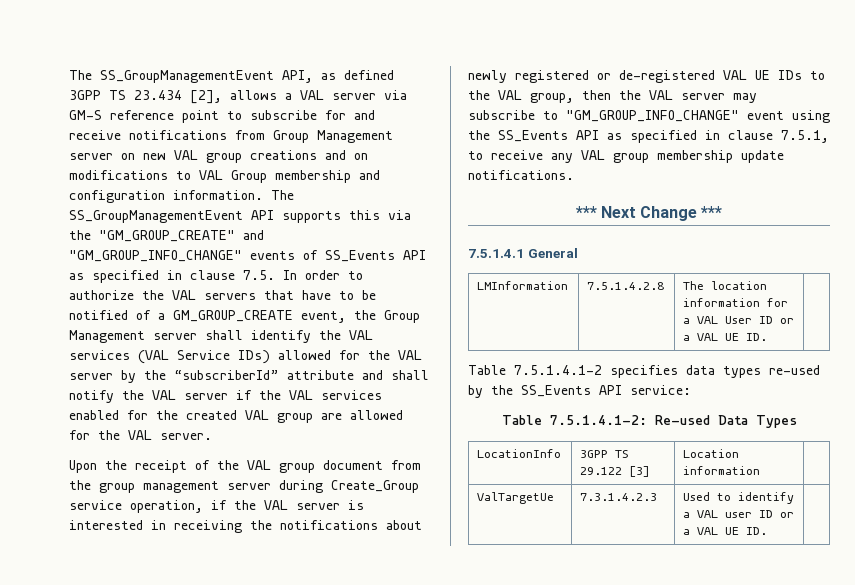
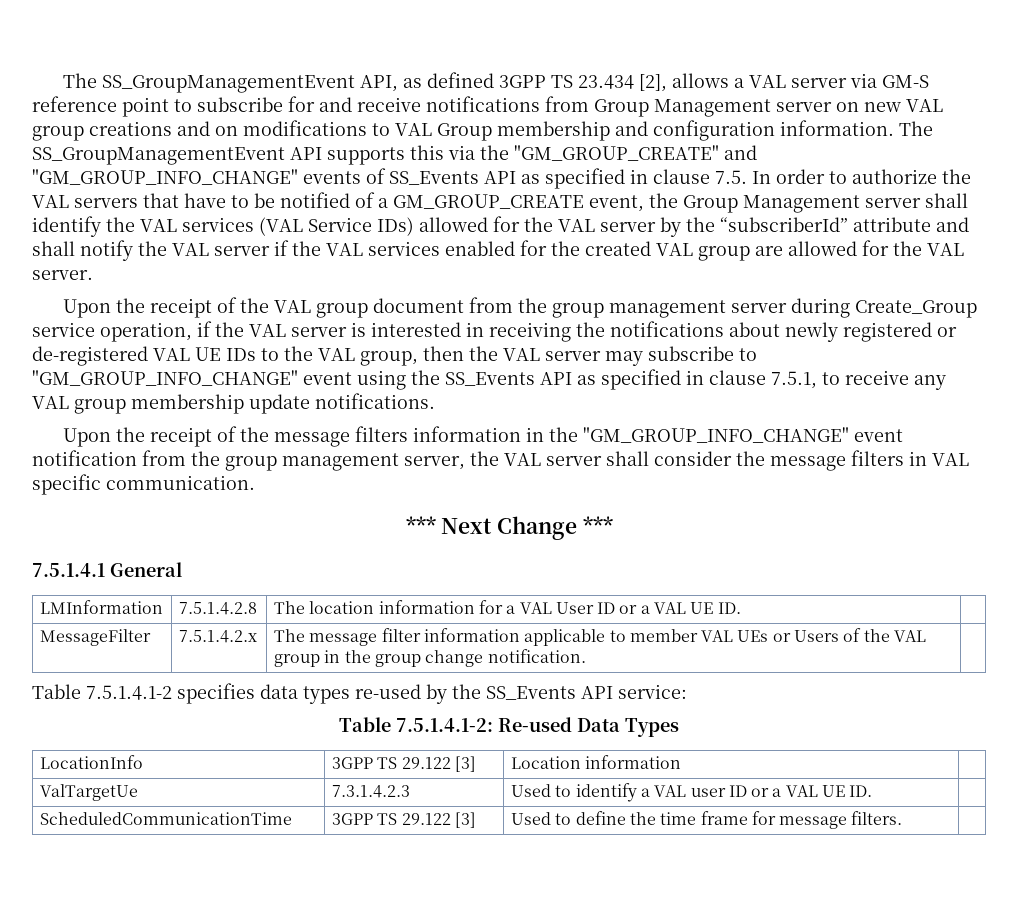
(574, 175) none -> [63,426,904,447] [32,450,969,471] [32,474,255,495] // Upon the receipt of the message filters information in the "GM_GROUP_INFO_CHANGE" event notification from the group management server, the VAL server shall consider the message filters in VAL specific communication.
(768, 337) none -> [39,629,151,646] [178,630,257,643] [273,628,927,646] [273,649,586,667] // MessageFilter | 7.5.1.4.2.x | The message filter information applicable to member VAL UEs or Users of the VAL group in the group change notification. |
(768, 531) none -> [39,812,292,825] [331,812,476,828] [510,811,903,829] // ScheduledCommunicationTime | 3GPP TS 29.122 [3] | Used to define the time frame for message filters. |

